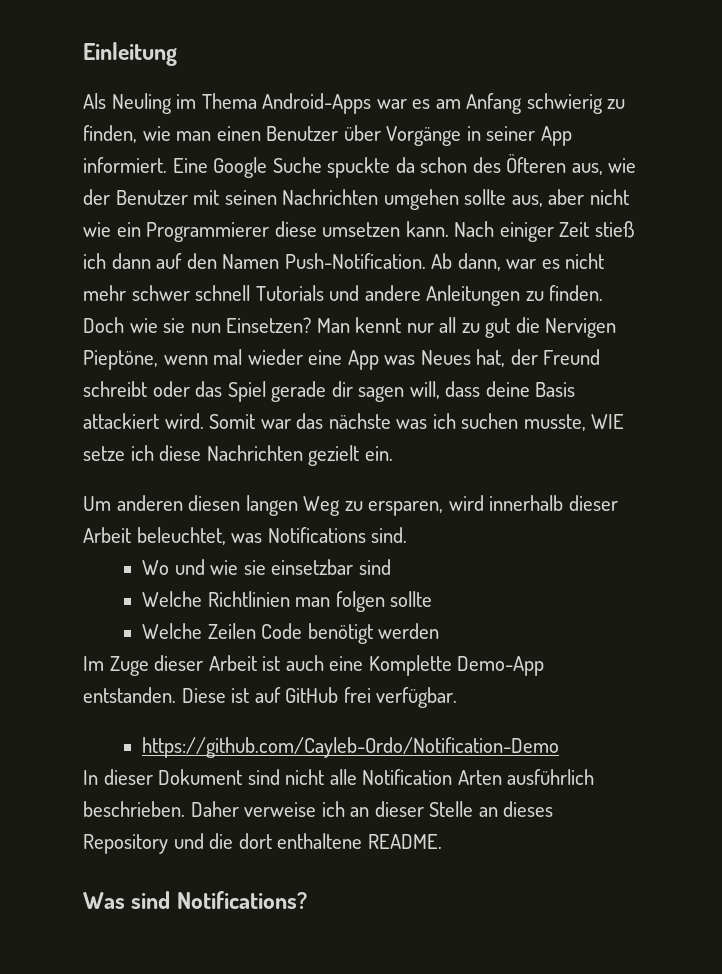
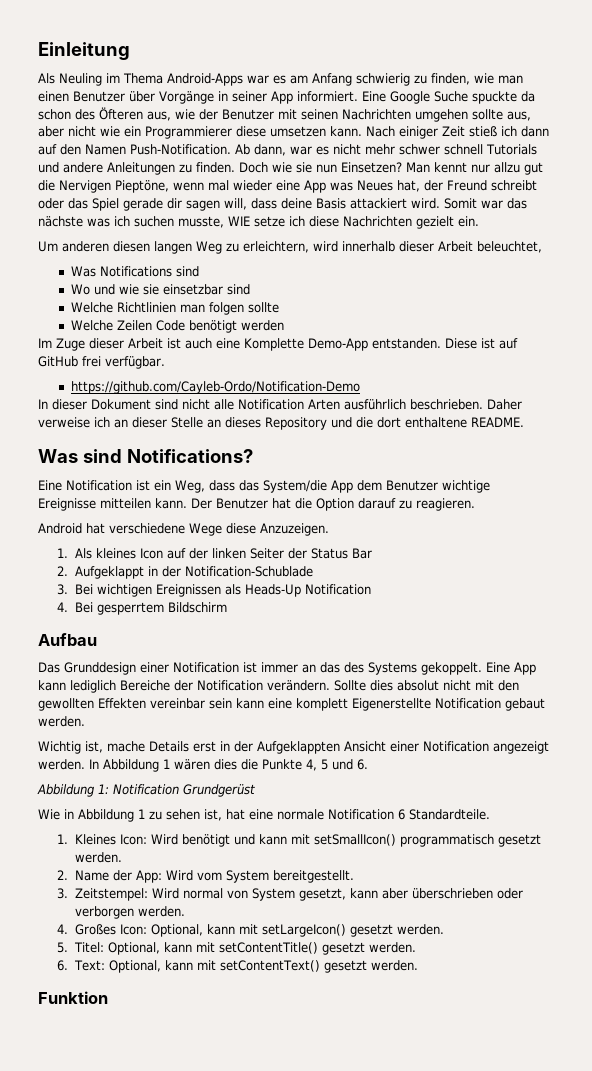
[439,317,480,333] all zu -> [494,162,520,173] allzu
[368,501,444,516] ersparen, -> [243,241,309,253] erleichtern,
[231,527,408,543] was Notifications sind. -> [70,266,199,277] // Was Notifications sind
(307, 900) none -> [38,480,490,493] [38,498,475,511] [38,523,329,536] [56,548,373,559] [56,566,314,579] [56,584,372,597] [56,602,228,615] [38,633,97,646] [38,662,536,675] [38,680,519,693] [38,698,545,711] [38,716,85,727] [38,741,549,754] [38,759,368,772] [37,784,255,797] [38,809,490,822] [56,834,542,847] [75,852,123,863] [56,870,355,883] [56,888,524,901] [75,906,186,919] [56,924,445,937] [56,942,417,955] [56,960,419,973] [38,991,108,1004] // Eine Notification ist ein Weg, dass das System/die App dem Benutzer wichtige Ereignisse mitteilen kann. Der Benutzer hat die Option darauf zu reagieren. // Android hat verschiedene Wege diese Anzuzeigen. // 1. Als kleines Icon auf der linken Seiter der Status Bar // 2. Aufgeklappt in der Notification-Schublade // 3. Bei wichtigen Ereignissen als Heads-Up Notification // 4. Bei gesperrtem Bildschirm // Aufbau // Das Grunddesign einer Notification ist immer an das des Systems gekoppelt. Eine App kann lediglich Bereiche der Notification verändern. Sollte dies absolut nicht mit den gewollten Effekten vereinbar sein kann eine komplett Eigenerstellte Notification gebaut werden. // Wichtig ist, mache Details erst in der Aufgeklappten Ansicht einer Notification angezeigt werden. In Abbildung 1 wären dies die Punkte 4, 5 und 6. // Abbildung 1: Notification Grundgerüst // Wie in Abbildung 1 zu sehen ist, hat eine normale Notification 6 Standardteile. // 1. Kleines Icon: Wird benötigt und kann mit setSmallIcon() programmatisch gesetzt werden. // 2. Name der App: Wird vom System bereitgestellt. // 3. Zeitstempel: Wird normal von System gesetzt, kann aber überschrieben oder verborgen werden. // 4. Großes Icon: Optional, kann mit setLargeIcon() gesetzt werden. // 5. Titel: Optional, kann mit setContentTitle() gesetzt werden. // 6. Text: Optional, kann mit setContentText() gesetzt werden. // Funktion

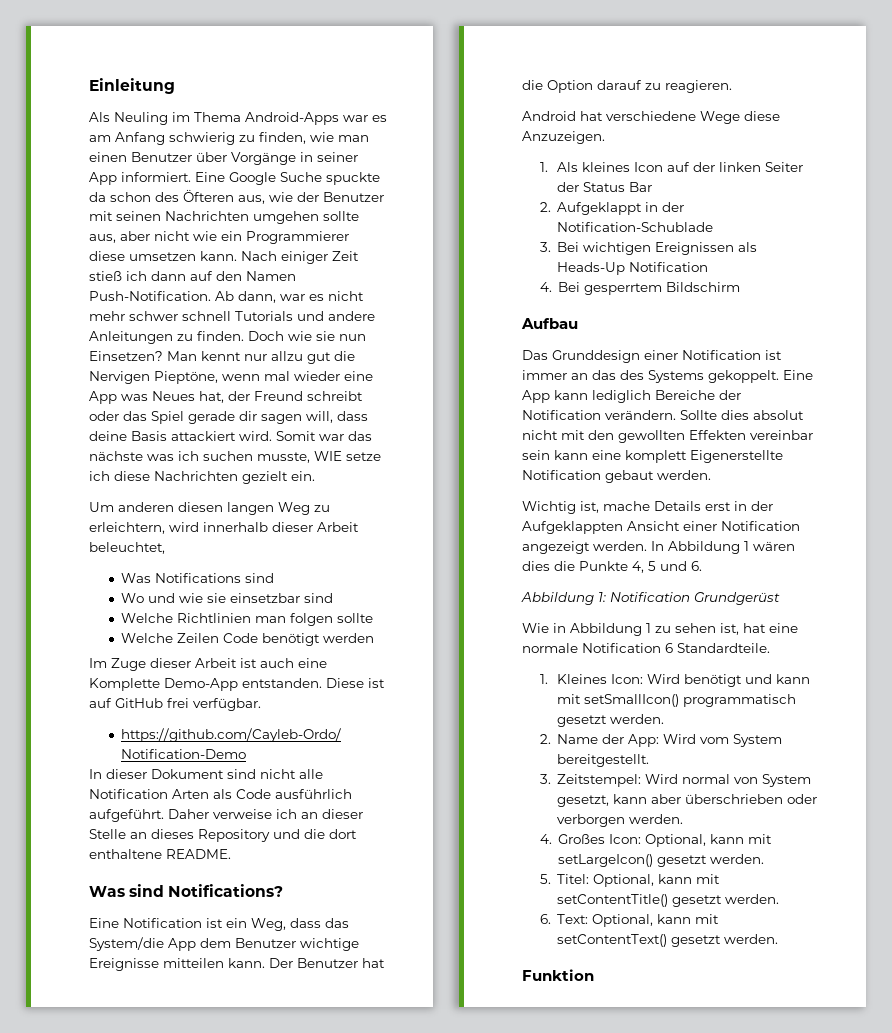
[344,399,483,410] ausführlich beschrieben. -> [213,789,352,799] [89,809,164,822] als Code ausführlich aufgeführt.

